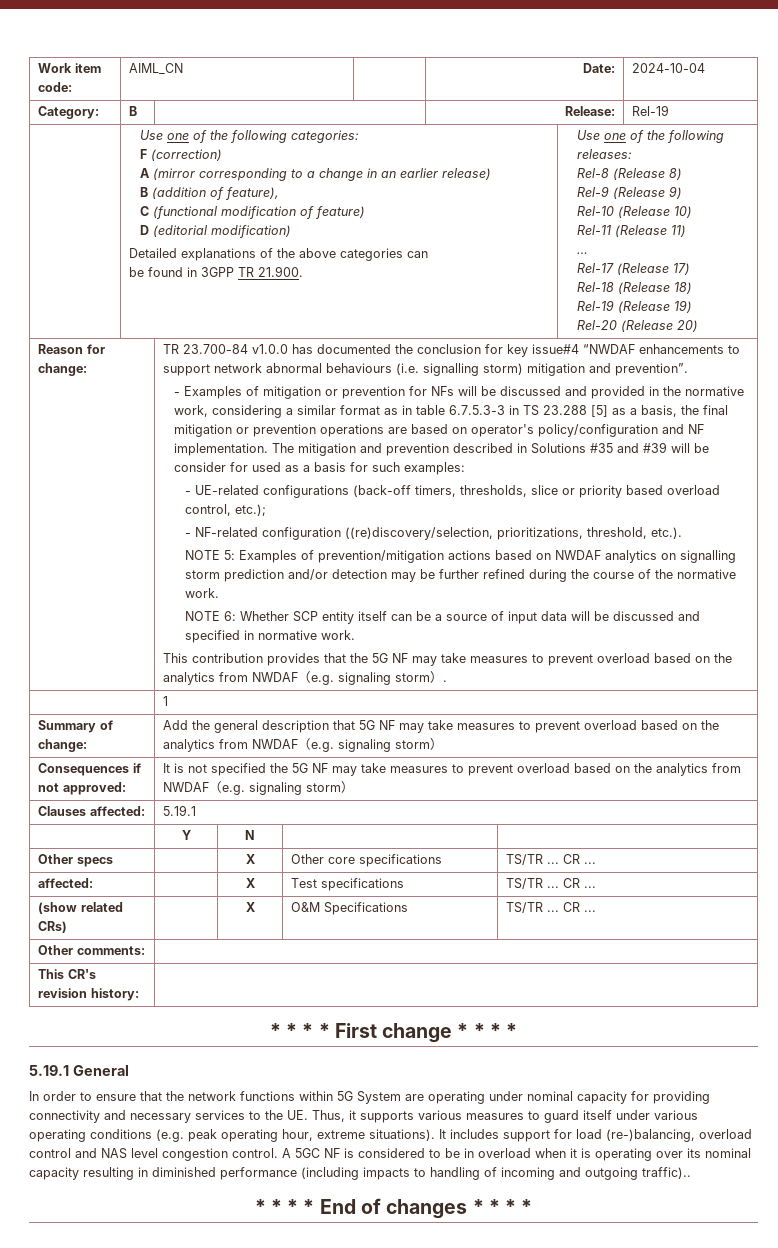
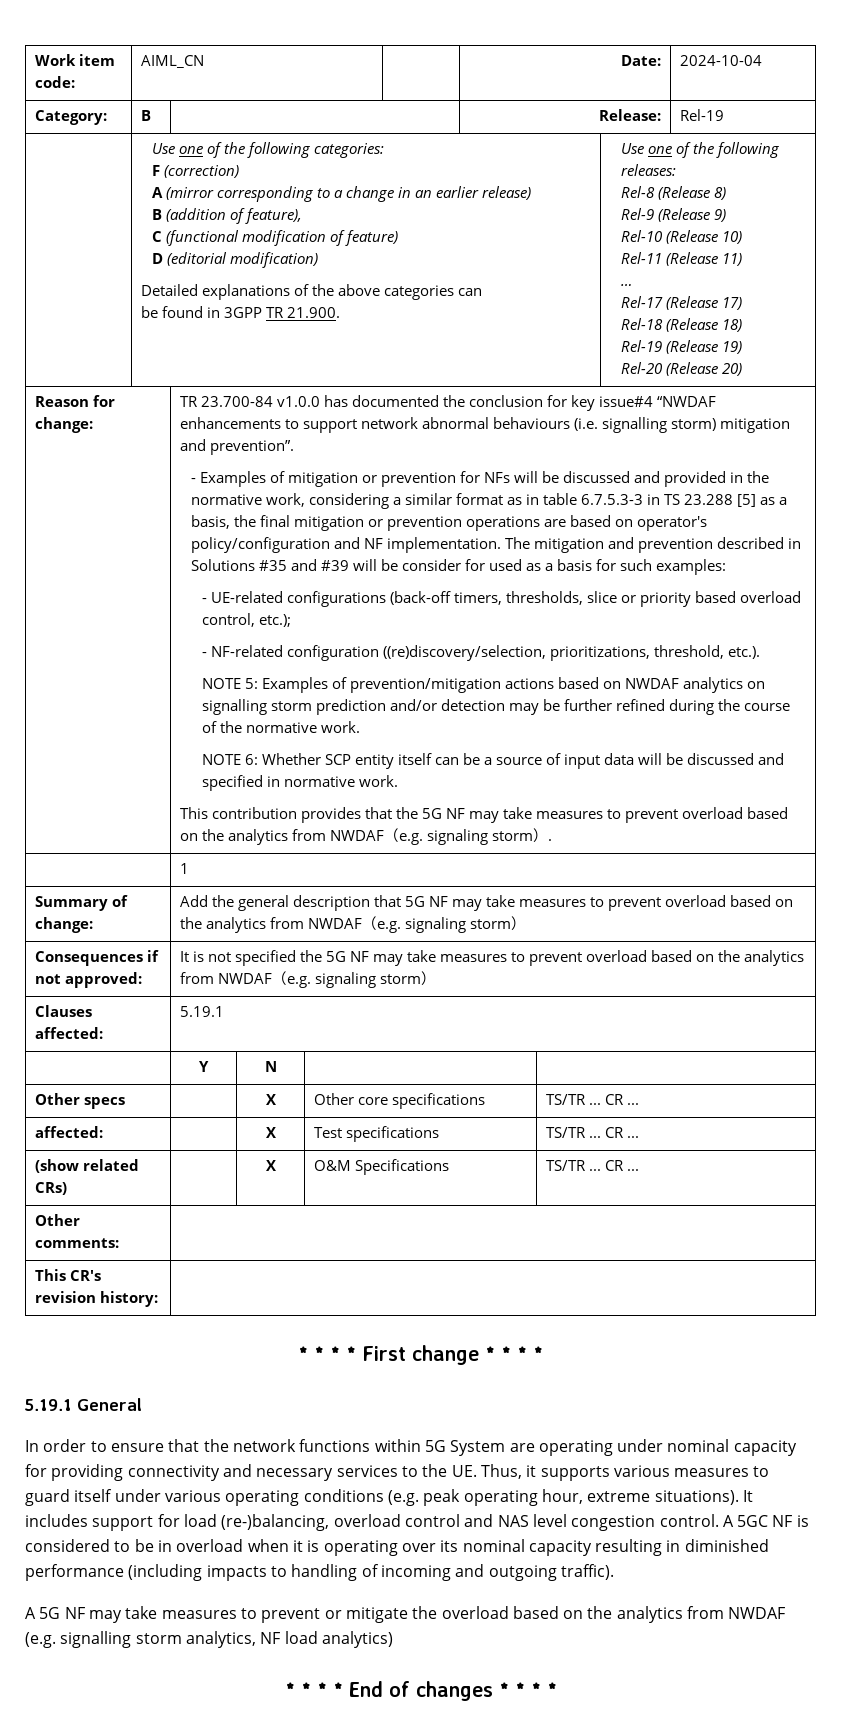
[642,1167,691,1179] traffic).. -> [560,1564,614,1580] [25,1606,786,1623] [25,1631,393,1648] traffic). // A 5G NF may take measures to prevent or mitigate the overload based on the analytics from NWDAF (e.g. signalling storm analytics, NF load analytics)

